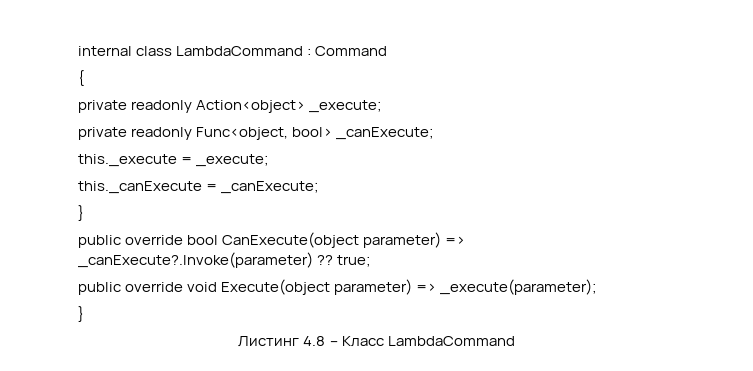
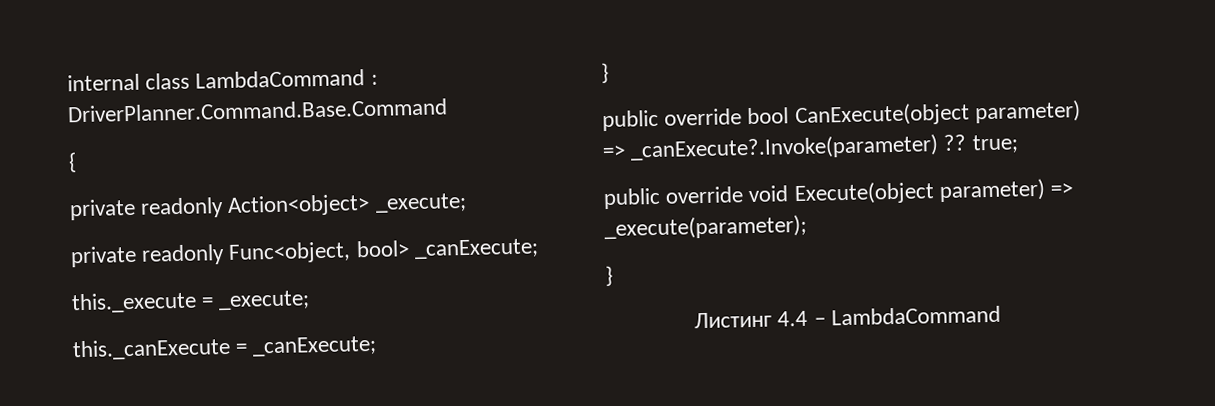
[315,46,388,56] Command -> [67,98,448,123] DriverPlanner.Command.Base.Command
[303,336,384,347] 4.8 – Класс -> [777,310,826,327] 4.4 –

